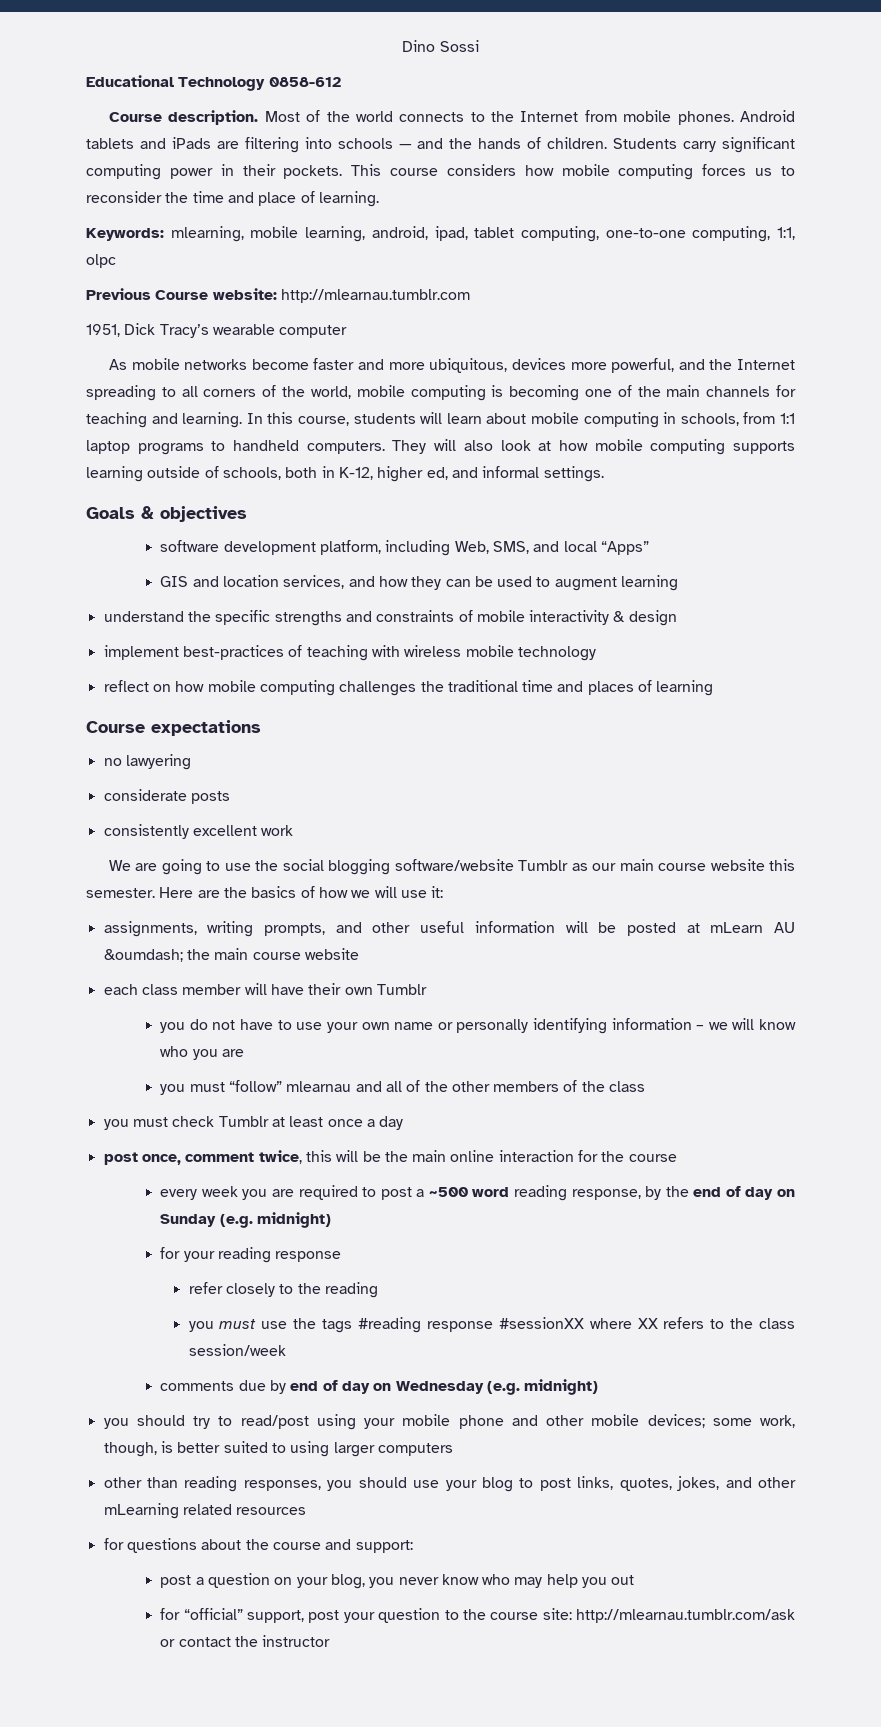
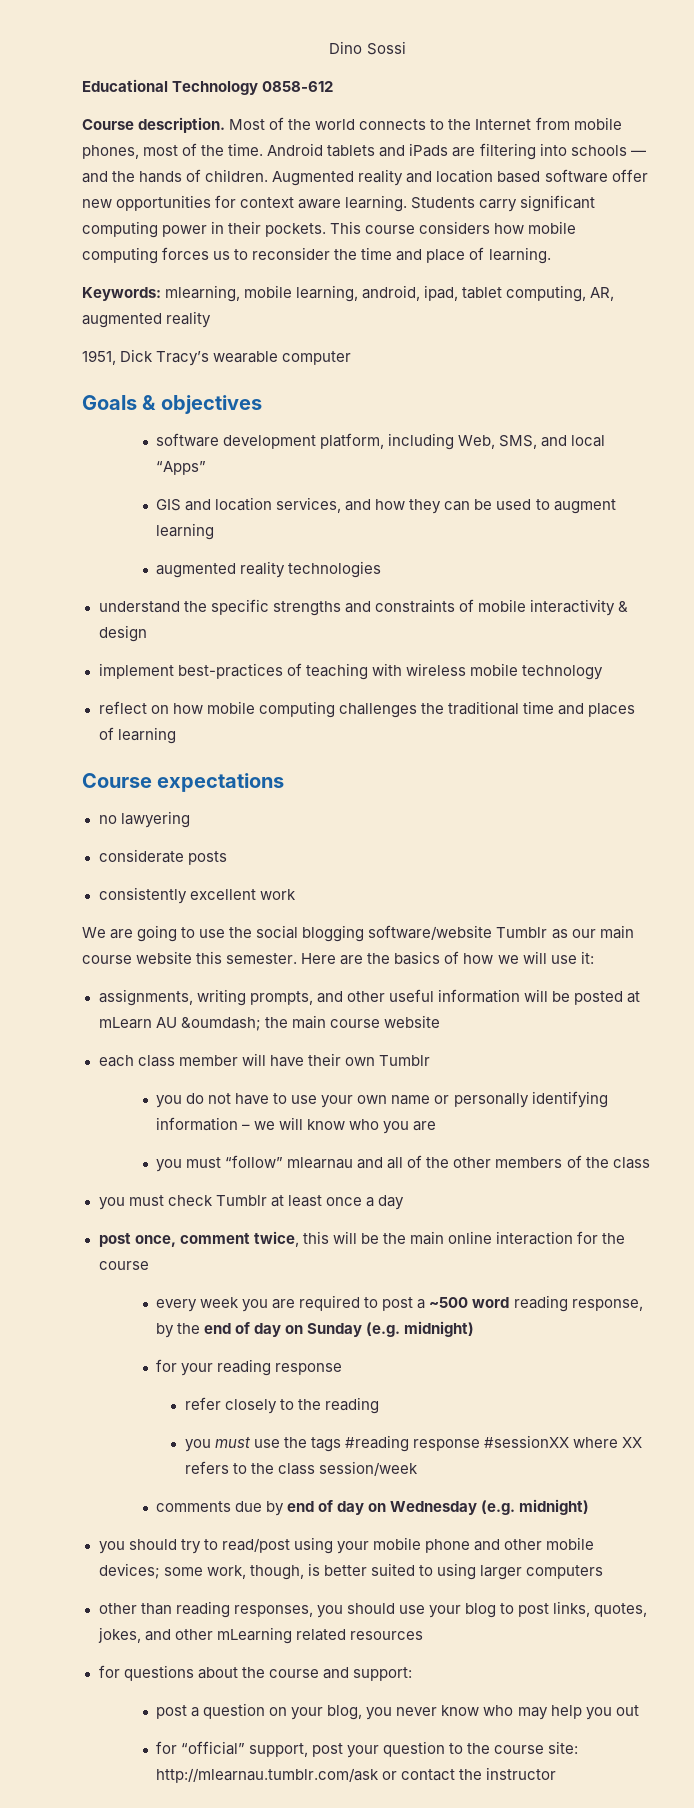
[677,111,734,125] phones. -> [82,143,264,159] phones, most of the time.
(608, 143) none -> [272,169,648,186] [82,195,408,212] Augmented reality and location based software offer new opportunities for context aware learning.
[605,226,796,242] [86,254,116,268] [86,288,470,303] one-to-one computing, 1:1, olpc // Previous Course website: http://mlearnau.tumblr.com -> [590,287,615,301] [82,311,212,328] AR, augmented reality
[108,358,795,373] [86,385,796,401] [86,412,796,428] [86,439,795,455] [86,466,604,482] // As mobile networks become faster and more ubiquitous, devices more powerful, and the Internet spreading to all corners of the world, mobile computing is becoming one of the main channels for teaching and learning. In this course, students will learn about mobile computing in schools, from 1:1 laptop programs to handheld computers. They will also look at how mobile computing supports learning outside of schools, both in K-12, higher ed, and informal settings. -> (352, 358) none
(679, 583) none -> [156,561,382,578] // augmented reality technologies

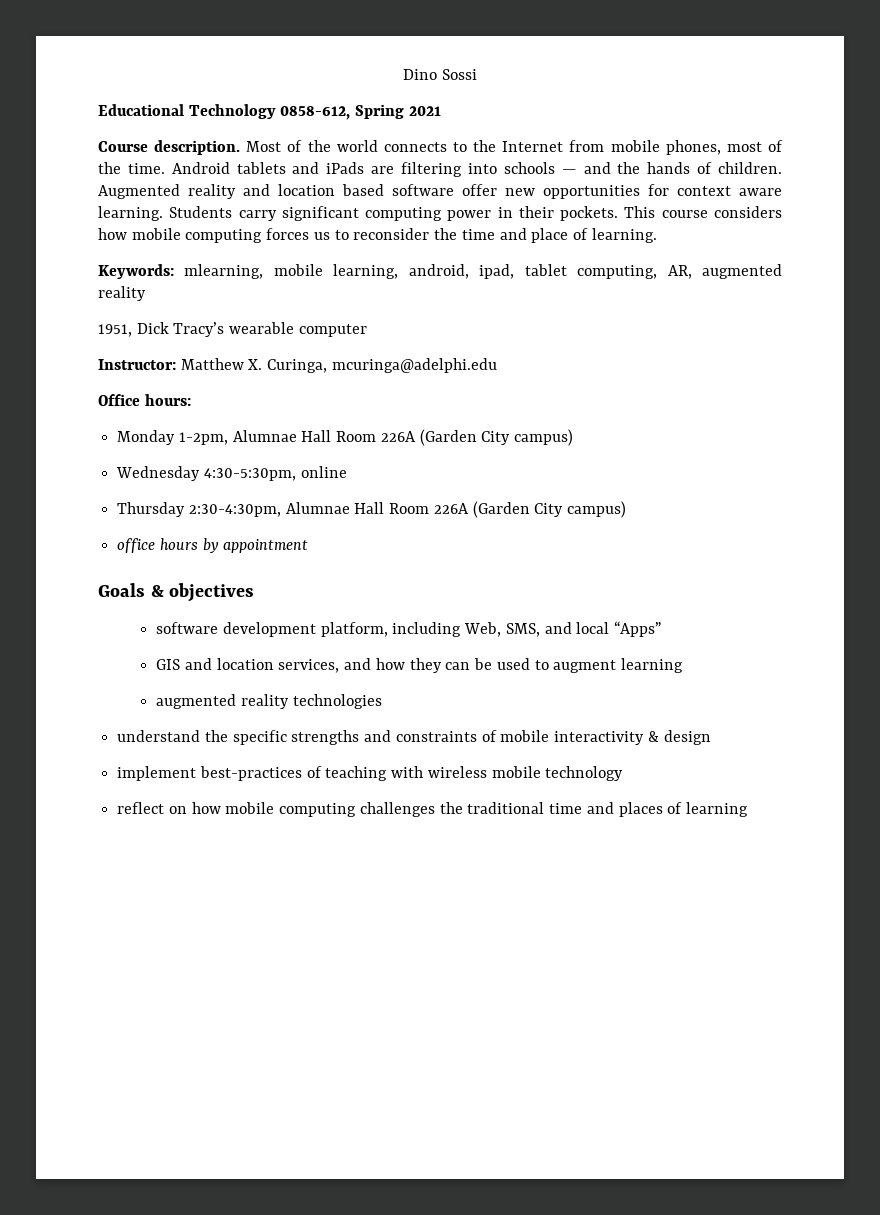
[262,81,334,92] 0858-612 -> [280,104,441,120] 0858-612, Spring 2021
(352, 358) none -> [98,358,497,373] [98,394,191,406] [117,429,574,446] [116,466,347,481] [117,501,627,518] [117,538,309,553] // Instructor: Matthew X. Curinga, mcuringa@adelphi.edu // Office hours: // Monday 1-2pm, Alumnae Hall Room 226A (Garden City campus) // Wednesday 4:30-5:30pm, online // Thursday 2:30-4:30pm, Alumnae Hall Room 226A (Garden City campus) // office hours by appointment
[82,773,285,792] [98,811,190,828] [98,849,227,865] [98,887,296,904] [82,925,634,942] [82,951,594,965] [98,989,640,1006] [98,1015,440,1031] [98,1053,430,1067] [156,1091,608,1108] [156,1117,437,1134] [156,1155,650,1172] [98,1195,404,1210] [98,1231,626,1247] [98,1261,149,1270] [156,1295,643,1312] [156,1321,475,1338] [156,1359,343,1376] [184,1397,380,1414] [184,1435,643,1452] [184,1461,419,1476] [156,1499,590,1516] [98,1537,595,1554] [98,1563,603,1580] [98,1601,648,1618] [97,1627,423,1644] [98,1665,412,1681] [156,1703,639,1720] [156,1741,579,1758] [156,1767,557,1783] // Course expectations // no lawyering // considerate posts // consistently excellent work // We are going to use the social blogging software/website Tumblr as our main course website this semester. Here are the basics of how we will use it: // assignments, writing prompts, and other useful information will be posted at mLearn AU &oumdash; the main course website // each class member will have their own Tumblr // you do not have to use your own name or personally identifying information – we will know who you are // you must “follow” mlearnau and all of the other members of the class // you must check Tumblr at least once a day // post once, comment twice, this will be the main online interaction for the course // every week you are required to post a ~500 word reading response, by the end of day on Sunday (e.g. midnight) // for your reading response // refer closely to the reading // you must use the tags #reading response #sessionXX where XX refers to the class session/week // comments due by end of day on Wednesday (e.g. midnight) // you should try to read/post using your mobile phone and other mobile devices; some work, though, is better suited to using larger computers // other than reading responses, you should use your blog to post links, quotes, jokes, and other mLearning related resources // for questions about the course and support: // post a question on your blog, you never know who may help you out // for “official” support, post your question to the course site: http://mlearnau.tumblr.com/ask or contact the instructor -> (748, 809) none

